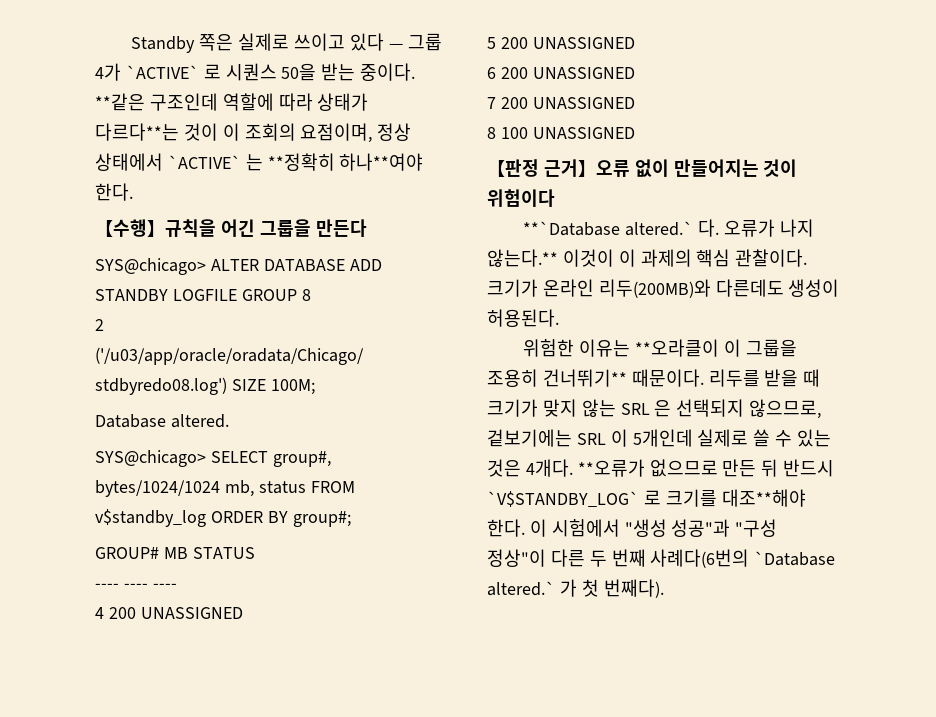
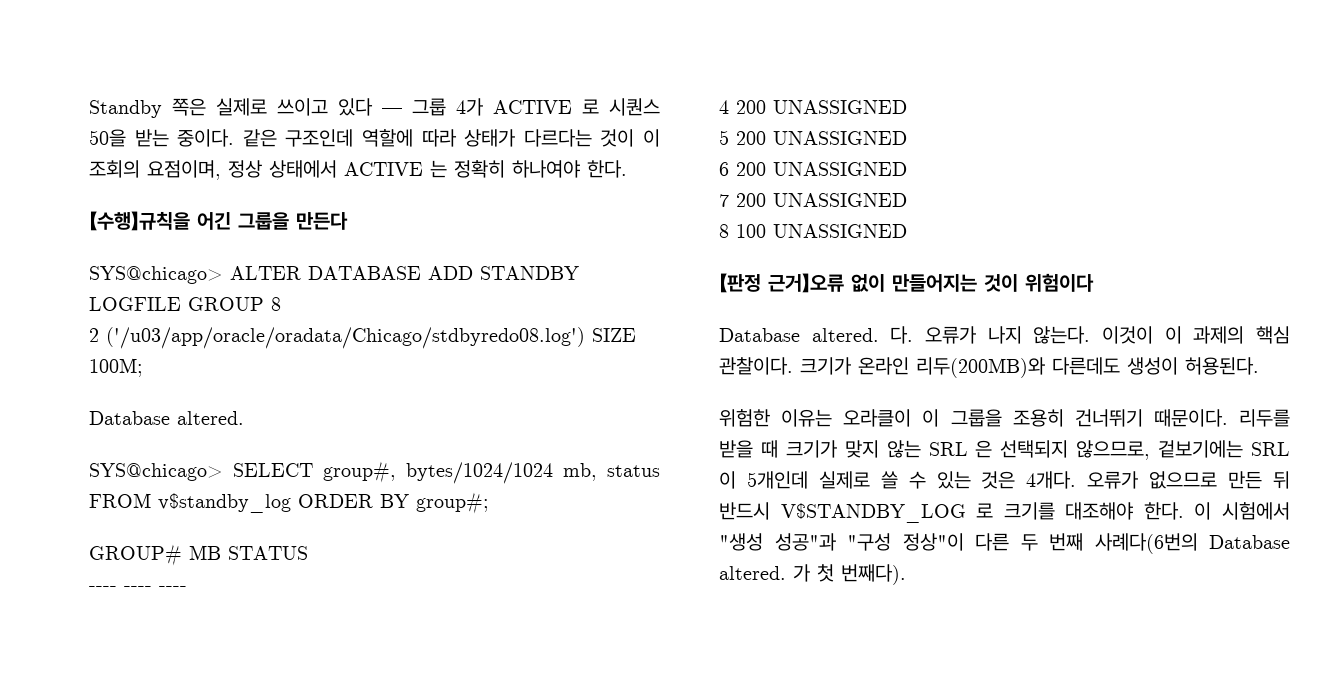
[125,65,199,79] `ACTIVE` -> [493,100,572,114] ACTIVE
[95,93,145,111] **같은 -> [242,129,277,147] 같은
[95,123,179,141] 다르다**는 -> [523,129,592,147] 다르다는
[167,153,424,171] `ACTIVE` 는 **정확히 하나**여야 -> [344,160,580,178] ACTIVE 는 정확히 하나여야
[523,221,694,236] **`Database altered.` -> [719,328,879,342] Database altered.
[487,249,558,267] 않는다.** -> [1033,326,1091,344] 않는다.
[635,339,720,357] **오라클이 -> [843,409,912,427] 오라클이
[542,369,627,387] 건너뛰기** -> [1074,409,1143,427] 건너뛰기
[577,459,645,477] **오류가 -> [1087,471,1139,489] 오류가
[487,491,639,507] `V$STANDBY_LOG` -> [780,503,966,523] V$STANDBY_LOG
[721,489,806,507] 대조**해야 -> [1065,502,1134,520] 대조해야
[754,551,836,566] [487,581,555,596] `Database altered.` -> [1209,535,1290,549] [719,566,786,580] Database altered.

